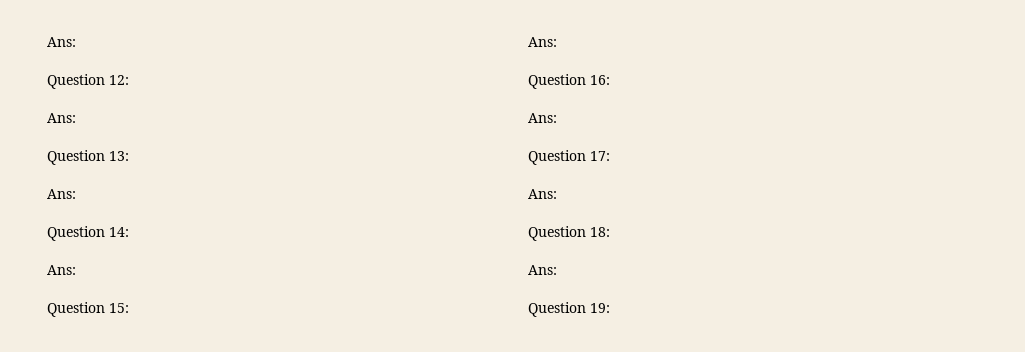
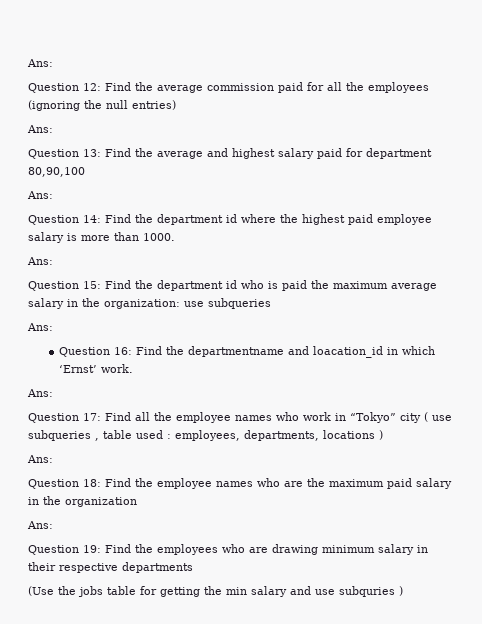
[47,113,76,123] [47,150,129,165] [47,189,76,199] [47,226,129,241] [47,265,76,275] [47,302,129,317] [528,37,557,47] [528,74,610,89] [528,113,557,123] [528,150,610,165] [528,189,557,199] [528,226,610,241] [528,265,557,275] [528,302,610,317] // Ans: // Question 13: // Ans: // Question 14: // Ans: // Question 15: // Ans: // Question 16: // Ans: // Question 17: // Ans: // Question 18: // Ans: // Question 19: -> [105,82,429,93] [28,100,176,111] [27,125,53,133] [28,148,432,159] [28,167,85,177] [27,191,53,199] [28,214,432,225] [28,232,175,243] [27,257,53,265] [28,280,437,291] [28,298,271,309] [27,323,53,331] [58,346,435,358] [58,364,133,373] [27,389,53,397] [28,412,452,423] [28,430,383,441] [27,455,53,463] [28,478,452,489] [28,496,137,507] [27,521,53,529] [28,544,428,555] [28,562,193,573] [28,586,403,597] Find the average commission paid for all the employees (ignoring the null entries) // Ans: // Question 13: Find the average and highest salary paid for department 80,90,100 // Ans: // Question 14: Find the department id where the highest paid employee salary is more than 1000. // Ans: // Question 15: Find the department id who is paid the maximum average salary in the organization: use subqueries // Ans: // Question 16: Find the departmentname and loacation_id in which ‘Ernst’ work. // Ans: // Question 17: Find all the employee names who work in “Tokyo” city ( use subqueries , table used : employees, departments, locations ) // Ans: // Question 18: Find the employee names who are the maximum paid salary in the organization // Ans: // Question 19: Find the employees who are drawing minimum salary in their respective departments // (Use the jobs table for getting the min salary and use subquries )

